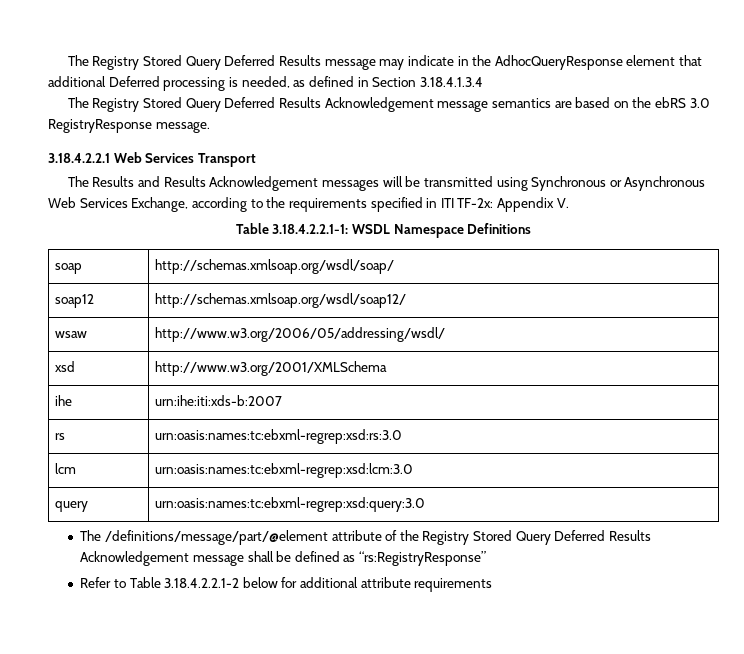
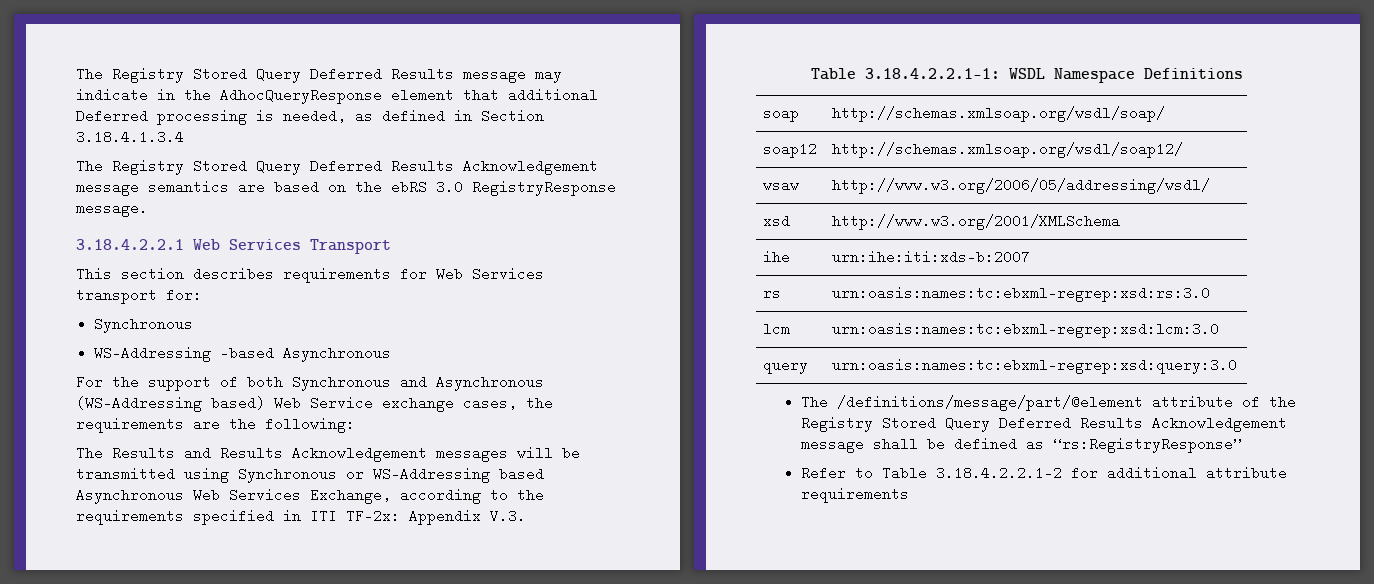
(256, 160) none -> [76,267,544,283] [76,288,202,304] [94,317,194,333] [94,346,392,362] [76,375,544,391] [76,396,553,412] [76,417,355,433] // This section describes requirements for Web Services transport for: // Synchronous // WS-Addressing -based Asynchronous // For the support of both Synchronous and Asynchronous (WS-Addressing based) Web Service exchange cases, the requirements are the following:
(622, 183) none -> [373,467,544,483] WS-Addressing based
[556,198,569,208] V. -> [490,509,526,523] V.3.
[242,577,278,588] below -> (1062, 473) none

